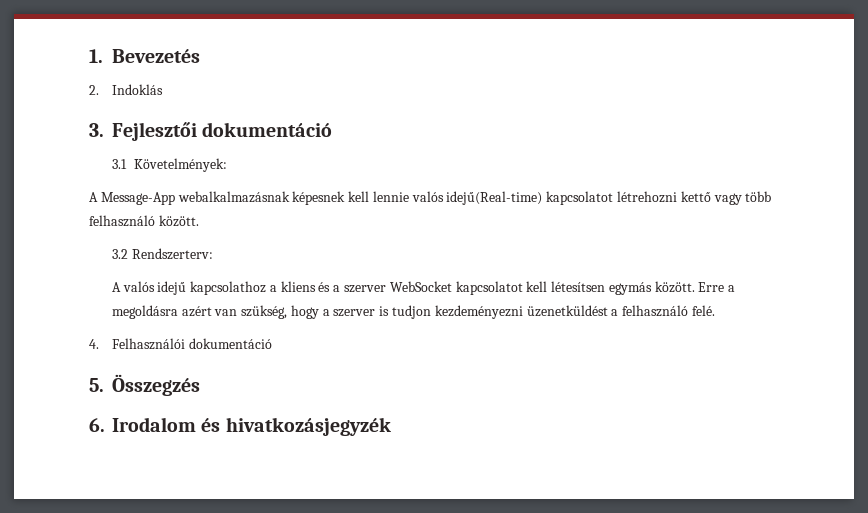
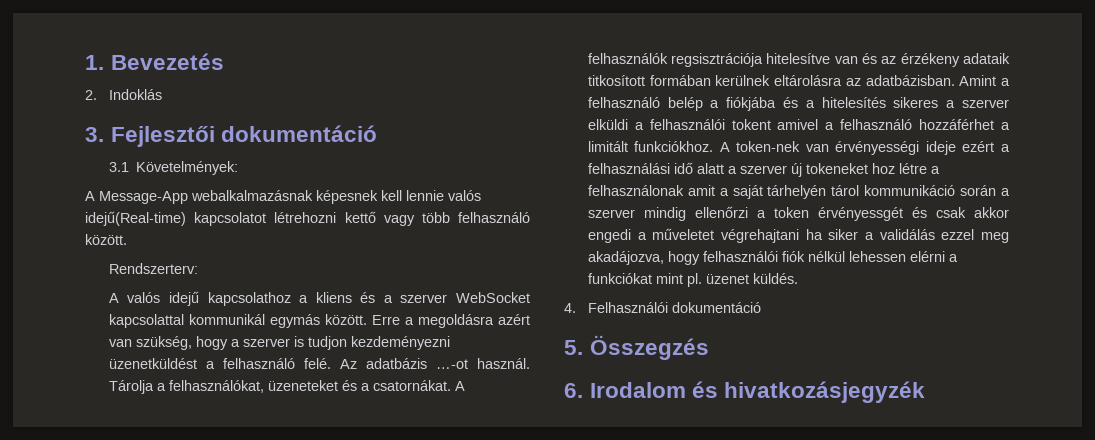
[111,249,128,259] 3.2 -> (127, 239) none
[455,281,606,295] kapcsolatot kell létesítsen -> [108,314,265,328] kapcsolattal kommunikál
(715, 310) none -> [339,358,530,369] [108,380,465,394] [587,53,1010,67] [587,75,1010,86] [587,97,1009,111] [587,119,1011,130] [587,141,1011,155] [587,162,940,177] [587,185,1011,199] [587,206,1010,221] [587,228,1009,243] [587,251,958,265] [587,273,798,287] Az adatbázis …-ot használ. Tárolja a felhasználókat, üzeneteket és a csatornákat. A felhasználók regsisztrációja hitelesítve van és az érzékeny adataik titkosított formában kerülnek eltárolásra az adatbázisban. Amint a felhasználó belép a fiókjába és a hitelesítés sikeres a szerver elküldi a felhasználói tokent amivel a felhasználó hozzáférhet a limitált funkciókhoz. A token-nek van érvényességi ideje ezért a felhasználási idő alatt a szerver új tokeneket hoz létre a felhasználonak amit a saját tárhelyén tárol kommunikáció során a szerver mindig ellenőrzi a token érvényessgét és csak akkor engedi a műveletet végrehajtani ha siker a validálás ezzel meg akadájozva, hogy felhasználói fiók nélkül lehessen elérni a funkciókat mint pl. üzenet küldés.

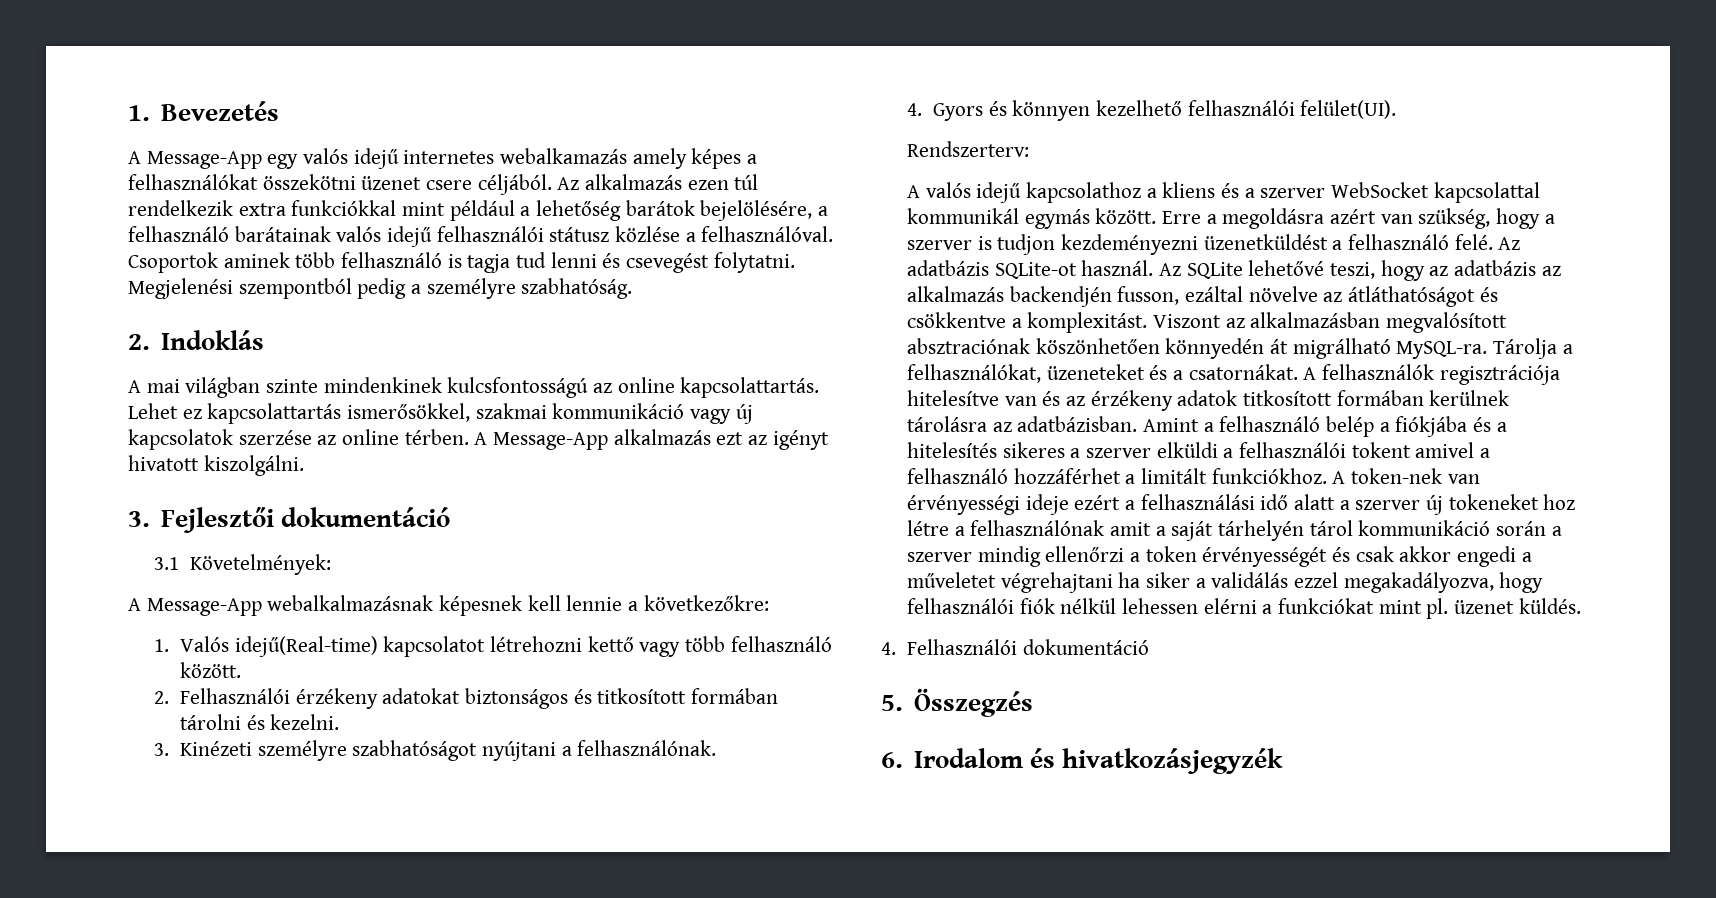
[85,89,162,100] 2. Indoklás -> [128,148,758,169] [128,174,759,195] [128,200,829,221] [128,226,834,247] [128,252,795,273] [128,278,633,299] [128,330,264,350] [128,377,820,398] [128,403,753,424] [128,429,829,450] [128,455,304,476] A Message-App egy valós idejű internetes webalkamazás amely képes a felhasználókat összekötni üzenet csere céljából. Az alkalmazás ezen túl rendelkezik extra funkciókkal mint például a lehetőség barátok bejelölésére, a felhasználó barátainak valós idejű felhasználói státusz közlése a felhasználóval. Csoportok aminek több felhasználó is tagja tud lenni és csevegést folytatni. Megjelenési szempontból pedig a személyre szabhatóság. // 2. Indoklás // A mai világban szinte mindenkinek kulcsfontosságú az online kapcsolattartás. Lehet ez kapcsolattartás ismerősökkel, szakmai kommunikáció vagy új kapcsolatok szerzése az online térben. A Message-App alkalmazás ezt az igényt hivatott kiszolgálni.
[448,190,481,201] valós -> [628,595,769,611] [154,636,230,652] a következőkre: // 1. Valós
(127, 239) none -> [154,688,779,709] [180,714,340,730] [154,740,717,761] [907,100,1397,121] // 2. Felhasználói érzékeny adatokat biztonságos és titkosított formában tárolni és kezelni. // 3. Kinézeti személyre szabhatóságot nyújtani a felhasználónak. // 4. Gyors és könnyen kezelhető felhasználói felület(UI).
[435,358,530,369] …-ot használ. -> [994,260,1561,281] [907,286,1498,307] [907,312,1508,333] [907,338,1488,359] SQLite-ot használ. Az SQLite lehetővé teszi, hogy az adatbázis az alkalmazás backendjén fusson, ezáltal növelve az átláthatóságot és csökkentve a komplexitást. Viszont az alkalmazásban megvalósított absztraciónak köszönhetően könnyedén át migrálható MySQL-ra.
[671,53,764,67] regsisztrációja -> [1439,365,1560,385] regisztrációja
[963,53,1010,64] adataik -> [1177,390,1238,406] adatok
[774,75,843,86] eltárolásra -> [907,416,988,432] tárolásra
[587,185,684,196] felhasználonak -> [970,520,1105,536] felhasználónak
[817,207,903,221] érvényessgét -> [1202,547,1328,567] érvényességét
[981,232,1009,243] [587,251,664,265] meg akadájozva, -> [1343,572,1494,593] megakadályozva,

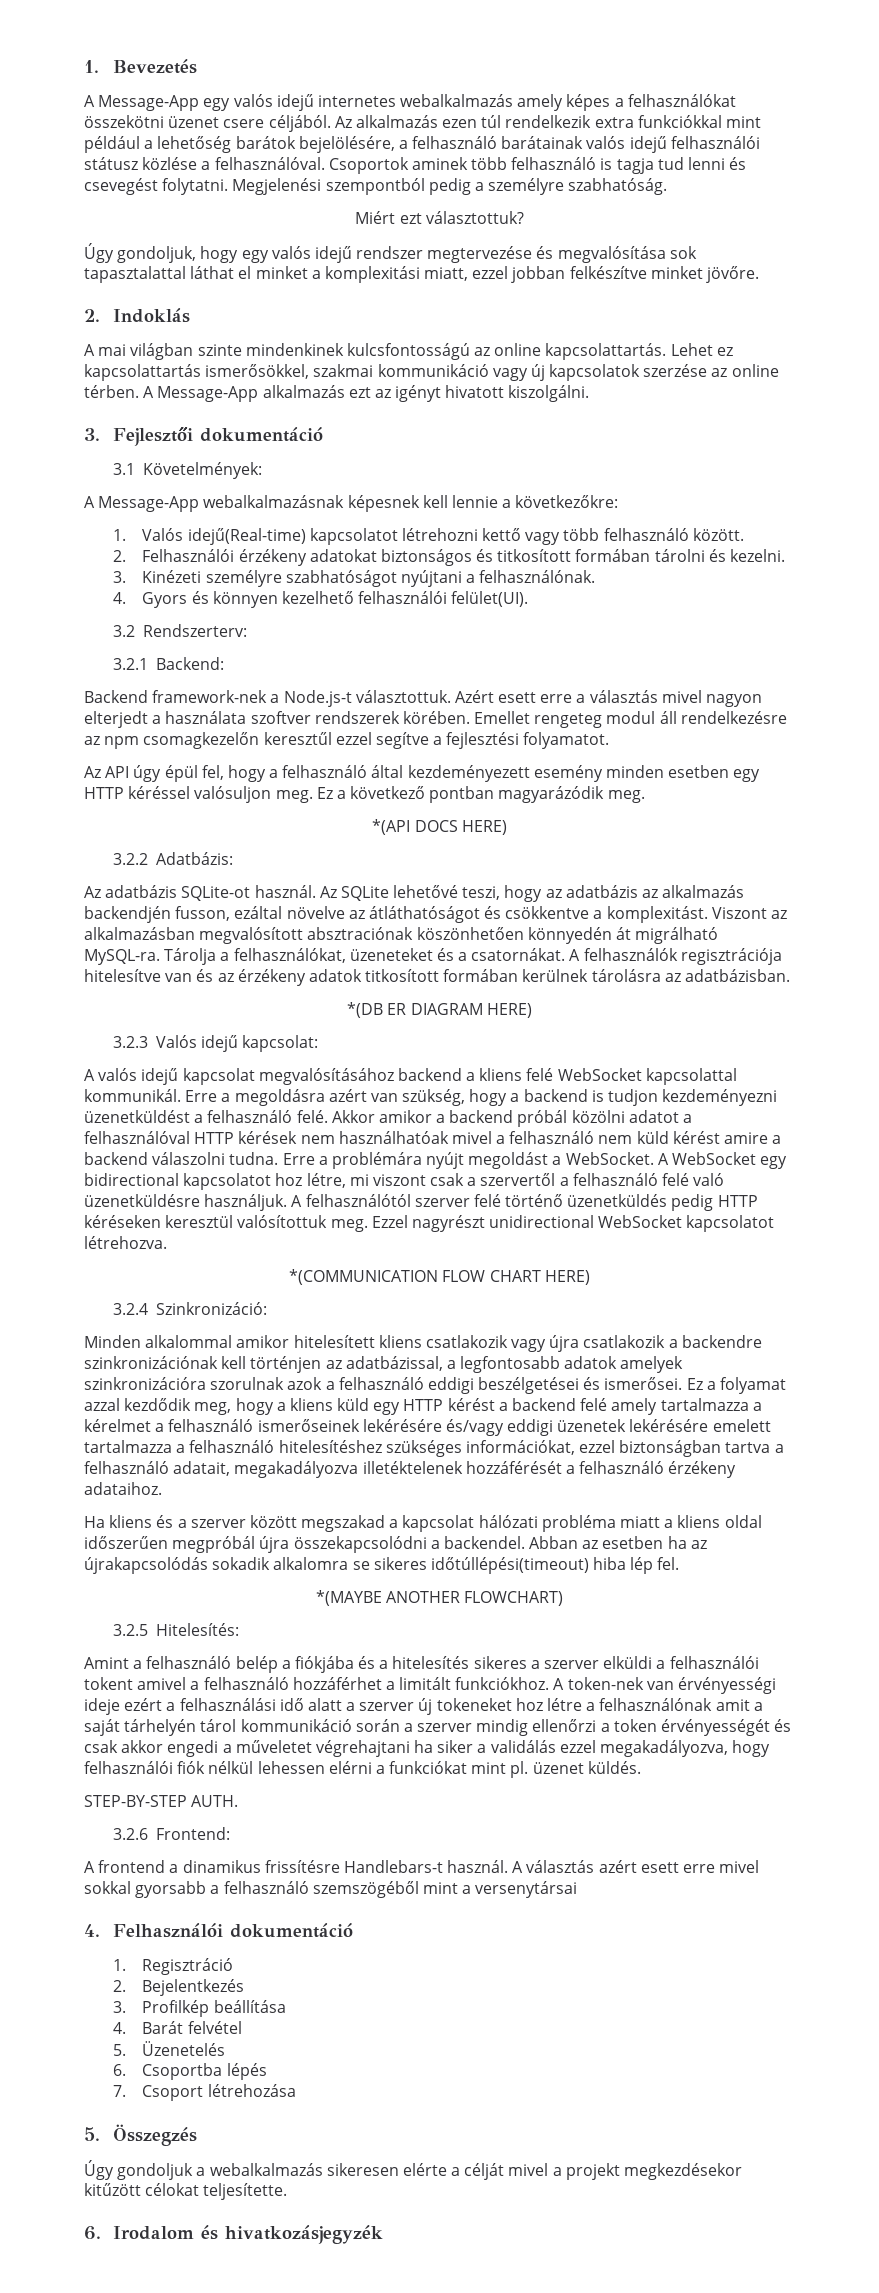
[500,148,628,164] webalkamazás -> [400,94,514,107] webalkalmazás
(633, 288) none -> [355,211,524,224] [84,243,697,263] [84,266,760,283] // Miért ezt választottuk? // Úgy gondoljuk, hogy egy valós idejű rendszer megtervezése és megvalósítása sok tapasztalattal láthat el minket a komplexitási miatt, ezzel jobban felkészítve minket jövőre.
(1397, 109) none -> [113,625,136,637] 3.2
[907,182,1540,203] [907,208,1555,229] [907,234,1493,255] A valós idejű kapcsolathoz a kliens és a szerver WebSocket kapcsolattal kommunikál egymás között. Erre a megoldásra azért van szükség, hogy a szerver is tudjon kezdeményezni üzenetküldést a felhasználó felé. -> [113,657,224,670] [84,690,763,707] [84,711,787,728] [84,732,610,749] [84,765,761,782] [84,786,645,803] [372,819,507,835] [113,852,233,865] 3.2.1 Backend: // Backend framework-nek a Node.js-t választottuk. Azért esett erre a választás mivel nagyon elterjedt a használata szoftver rendszerek körében. Emellet rengeteg modul áll rendelkezésre az npm csomagkezelőn keresztűl ezzel segítve a fejlesztési folyamatot. // Az API úgy épül fel, hogy a felhasználó által kezdeményezett esemény minden esetben egy HTTP kéréssel valósuljon meg. Ez a következő pontban magyarázódik meg. // *(API DOCS HERE) // 3.2.2 Adatbázis: //
(1138, 424) none -> [347,1002,532,1018] [113,1035,319,1052] [84,1068,737,1085] [84,1089,778,1106] [84,1110,693,1127] [84,1131,782,1144] [84,1152,788,1169] [84,1173,725,1190] [84,1194,758,1211] [84,1215,775,1232] [84,1236,167,1249] [289,1269,590,1285] [113,1302,267,1315] [84,1335,762,1352] [84,1356,684,1373] [84,1377,787,1394] [84,1398,762,1415] [84,1419,771,1436] [84,1440,784,1457] [84,1461,737,1478] [84,1482,162,1495] [84,1515,762,1532] [84,1536,707,1553] [84,1557,680,1574] [315,1590,564,1606] [113,1623,239,1636] // *(DB ER DIAGRAM HERE) // 3.2.3 Valós idejű kapcsolat: // A valós idejű kapcsolat megvalósításához backend a kliens felé WebSocket kapcsolattal kommunikál. Erre a megoldásra azért van szükség, hogy a backend is tudjon kezdeményezni üzenetküldést a felhasználó felé. Akkor amikor a backend próbál közölni adatot a felhasználóval HTTP kérések nem használhatóak mivel a felhasználó nem küld kérést amire a backend válaszolni tudna. Erre a problémára nyújt megoldást a WebSocket. A WebSocket egy bidirectional kapcsolatot hoz létre, mi viszont csak a szervertől a felhasználó felé való üzenetküldésre használjuk. A felhasználótól szerver felé történő üzenetküldés pedig HTTP kéréseken keresztül valósítottuk meg. Ezzel nagyrészt unidirectional WebSocket kapcsolatot létrehozva. // *(COMMUNICATION FLOW CHART HERE) // 3.2.4 Szinkronizáció: // Minden alkalommal amikor hitelesített kliens csatlakozik vagy újra csatlakozik a backendre szinkronizációnak kell történjen az adatbázissal, a legfontosabb adatok amelyek szinkronizációra szorulnak azok a felhasználó eddigi beszélgetései és ismerősei. Ez a folyamat azzal kezdődik meg, hogy a kliens küld egy HTTP kérést a backend felé amely tartalmazza a kérelmet a felhasználó ismerőseinek lekérésére és/vagy eddigi üzenetek lekérésére emelett tartalmazza a felhasználó hitelesítéshez szükséges információkat, ezzel biztonságban tartva a felhasználó adatait, megakadályozva illetéktelenek hozzáférését a felhasználó érzékeny adataihoz. // Ha kliens és a szerver között megszakad a kapcsolat hálózati probléma miatt a kliens oldal időszerűen megpróbál újra összekapcsolódni a backendel. Abban az esetben ha az újrakapcsolódás sokadik alkalomra se sikeres időtúllépési(timeout) hiba lép fel. // *(MAYBE ANOTHER FLOWCHART) // 3.2.5 Hitelesítés: //
[881,639,1149,655] [881,688,1033,717] 4. Felhasználói dokumentáció // 5. Összegzés -> [84,1795,239,1807] [113,1827,230,1840] [84,1860,760,1873] [84,1881,578,1898] [84,1923,354,1938] [113,1958,234,1975] [113,1979,245,1996] [113,2000,286,2017] [113,2021,242,2034] [113,2041,226,2056] [113,2063,267,2080] [113,2084,296,2101] [84,2124,198,2146] [84,2160,743,2180] [84,2183,288,2200] STEP-BY-STEP AUTH. // 3.2.6 Frontend: // A frontend a dinamikus frissítésre Handlebars-t használ. A választás azért esett erre mivel sokkal gyorsabb a felhasználó szemszögéből mint a versenytársai // 4. Felhasználói dokumentáció // 1. Regisztráció // 2. Bejelentkezés // 3. Profilkép beállítása // 4. Barát felvétel // 5. Üzenetelés // 6. Csoportba lépés // 7. Csoport létrehozása // 5. Összegzés // Úgy gondoljuk a webalkalmazás sikeresen elérte a célját mivel a projekt megkezdésekor kitűzött célokat teljesítette.

